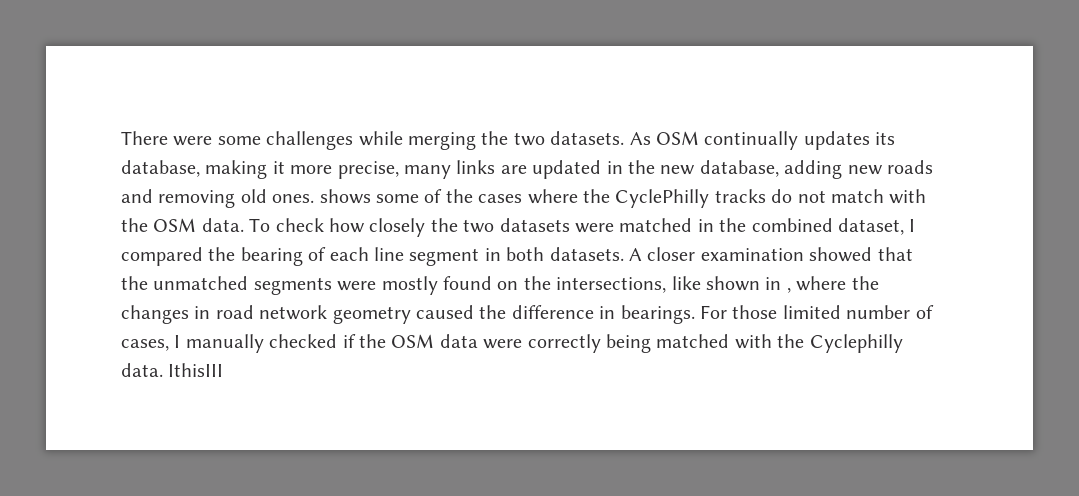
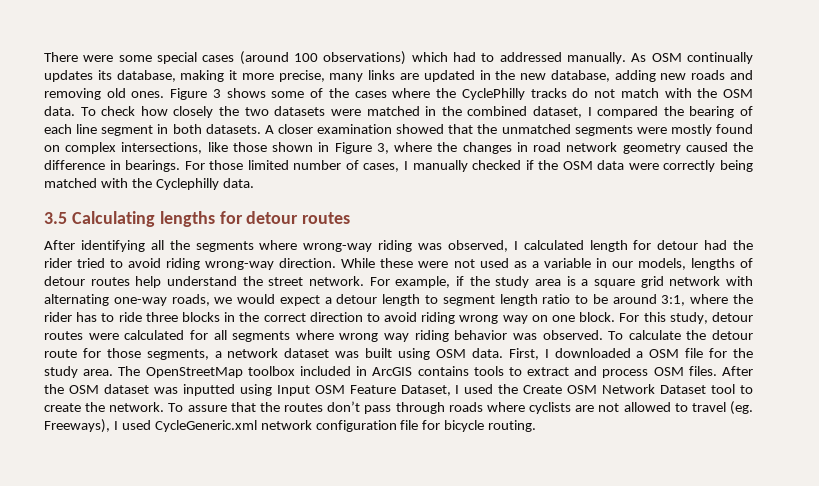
[266,131,625,150] challenges while merging the two datasets. -> [157,51,626,65] special cases (around 100 observations) which had to addressed manually.
(315, 198) none -> [170,88,221,100] Figure 3
[523,276,551,290] the -> [65,142,117,154] complex
(701, 283) none -> [232,142,267,152] those
[786,287,791,293] , -> [334,142,389,154] Figure 3,
[168,363,224,377] IthisIII -> [44,211,351,227] [44,240,753,252] [44,258,753,270] [44,276,753,288] [44,294,754,306] [44,312,753,324] [44,330,753,342] [44,348,754,360] [44,366,753,378] [44,384,754,396] [44,401,753,415] [44,419,537,433] // 3.5 Calculating lengths for detour routes // After identifying all the segments where wrong-way riding was observed, I calculated length for detour had the rider tried to avoid riding wrong-way direction. While these were not used as a variable in our models, lengths of detour routes help understand the street network. For example, if the study area is a square grid network with alternating one-way roads, we would expect a detour length to segment length ratio to be around 3:1, where the rider has to ride three blocks in the correct direction to avoid riding wrong way on one block. For this study, detour routes were calculated for all segments where wrong way riding behavior was observed. To calculate the detour route for those segments, a network dataset was built using OSM data. First, I downloaded a OSM file for the study area. The OpenStreetMap toolbox included in ArcGIS contains tools to extract and process OSM files. After the OSM dataset was inputted using Input OSM Feature Dataset, I used the Create OSM Network Dataset tool to create the network. To assure that the routes don’t pass through roads where cyclists are not allowed to travel (eg. Freeways), I used CycleGeneric.xml network configuration file for bicycle routing.

